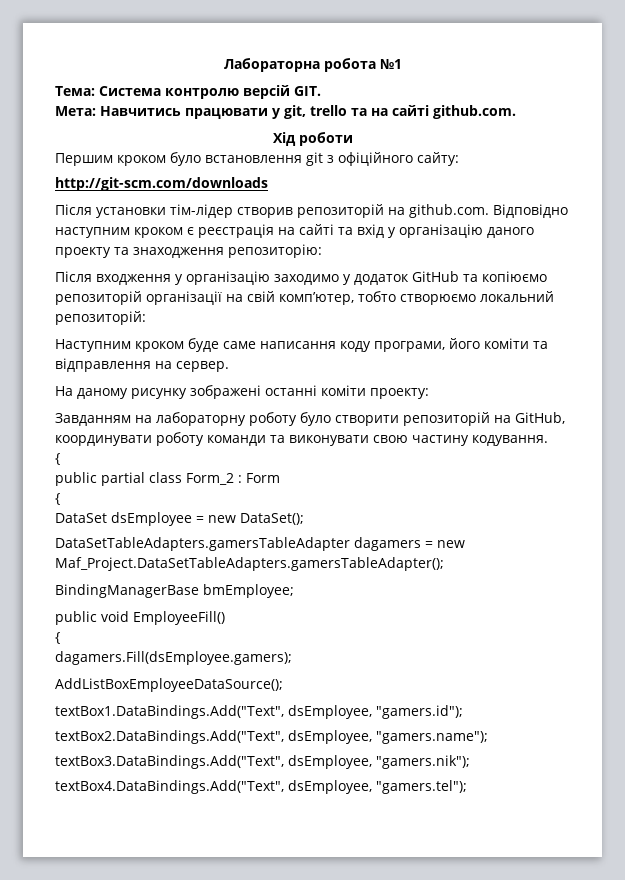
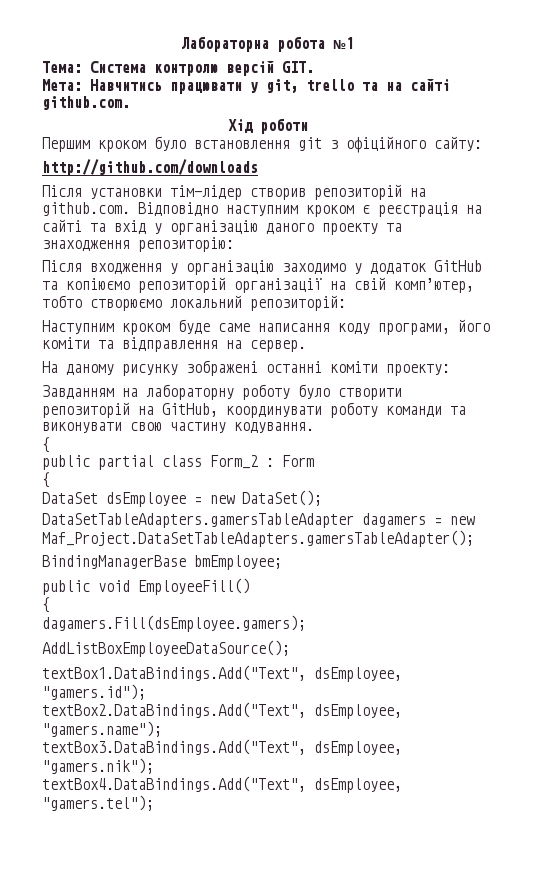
[55,177,268,191] http://git-scm.com/downloads -> [42,159,258,176] http://github.com/downloads

